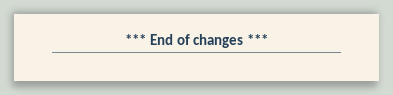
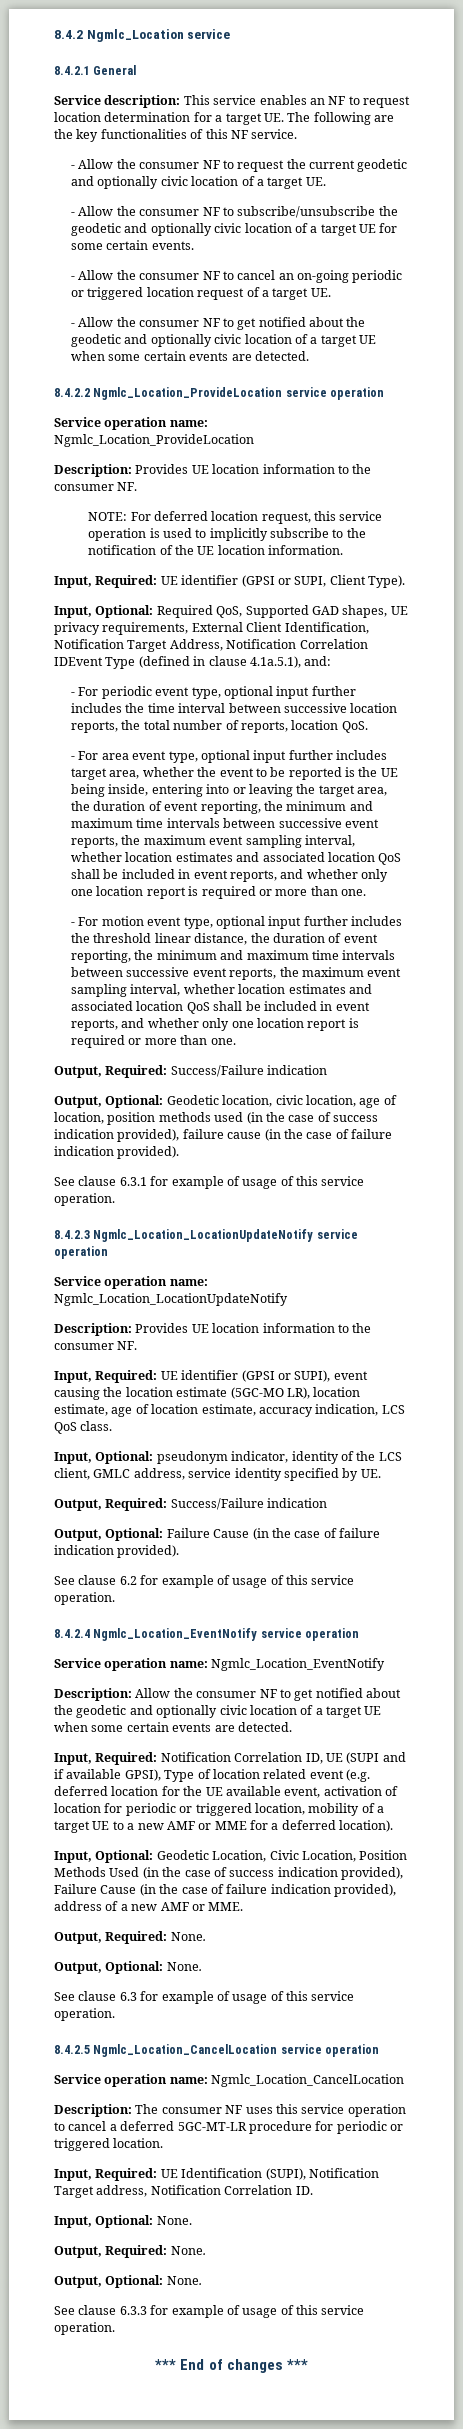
(124, 39) none -> [54,29,231,42] [54,65,137,75] [54,95,410,108] [54,112,394,125] [54,129,298,142] [71,159,408,172] [71,176,326,189] [71,206,398,218] [71,223,398,236] [71,240,194,250] [71,270,403,283] [71,287,331,300] [71,317,366,330] [71,334,377,347] [71,351,309,361] [54,387,385,400] [54,417,208,430] [54,434,254,447] [54,464,372,477] [54,482,138,491] [88,511,383,524] [88,528,366,541] [88,545,344,555] [54,575,405,588] [54,605,408,618] [54,622,369,635] [54,639,368,652] [54,656,332,669] [71,686,356,699] [71,703,398,713] [71,720,368,733] [71,750,388,763] [71,767,398,780] [71,784,388,797] [71,801,373,814] [71,818,379,828] [71,835,355,848] [71,852,402,865] [71,869,389,882] [71,886,367,899] [71,916,403,929] [71,933,378,945] [71,950,396,963] [71,967,402,980] [71,984,372,997] [71,1001,370,1014] [71,1018,359,1031] [71,1035,236,1048] [54,1065,328,1078] [54,1095,397,1108] [54,1112,378,1125] [54,1129,392,1142] [54,1146,180,1159] [54,1176,365,1189] [54,1193,115,1206] [54,1229,358,1242] [54,1246,108,1259] [54,1276,208,1289] [54,1293,288,1306] [54,1323,372,1336] [54,1341,138,1350] [54,1370,368,1383] [54,1387,361,1400] [54,1404,405,1417] [54,1421,113,1434] [54,1451,402,1464] [54,1468,381,1481] [54,1498,328,1511] [54,1528,380,1541] [54,1545,180,1558] [54,1575,355,1588] [54,1592,115,1605] [54,1628,360,1641] [54,1658,386,1671] [54,1688,401,1701] [54,1705,382,1718] [54,1722,292,1732] [54,1752,406,1765] [54,1769,370,1782] [54,1786,398,1798] [54,1803,384,1816] [54,1820,394,1833] [54,1850,408,1863] [54,1867,403,1880] [54,1884,396,1897] [54,1901,244,1911] [54,1931,206,1944] [54,1961,202,1974] [54,1991,355,2004] [54,2008,115,2021] [54,2044,380,2057] [54,2074,405,2087] [54,2104,406,2117] [54,2121,403,2134] [54,2138,164,2151] [54,2168,379,2181] [54,2185,313,2198] [54,2215,192,2228] [54,2245,206,2258] [54,2275,202,2288] [54,2305,365,2318] [54,2322,115,2335] 8.4.2 Ngmlc_Location service // 8.4.2.1 General // Service description: This service enables an NF to request location determination for a target UE. The following are the key functionalities of this NF service. // - Allow the consumer NF to request the current geodetic and optionally civic location of a target UE. // - Allow the consumer NF to subscribe/unsubscribe the geodetic and optionally civic location of a target UE for some certain events. // - Allow the consumer NF to cancel an on-going periodic or triggered location request of a target UE. // - Allow the consumer NF to get notified about the geodetic and optionally civic location of a target UE when some certain events are detected. // 8.4.2.2 Ngmlc_Location_ProvideLocation service operation // Service operation name: Ngmlc_Location_ProvideLocation // Description: Provides UE location information to the consumer NF. // NOTE: For deferred location request, this service operation is used to implicitly subscribe to the notification of the UE location information. // Input, Required: UE identifier (GPSI or SUPI, Client Type). // Input, Optional: Required QoS, Supported GAD shapes, UE privacy requirements, External Client Identification, Notification Target Address, Notification Correlation IDEvent Type (defined in clause 4.1a.5.1), and: // - For periodic event type, optional input further includes the time interval between successive location reports, the total number of reports, location QoS. // - For area event type, optional input further includes target area, whether the event to be reported is the UE being inside, entering into or leaving the target area, the duration of event reporting, the minimum and maximum time intervals between successive event reports, the maximum event sampling interval, whether location estimates and associated location QoS shall be included in event reports, and whether only one location report is required or more than one. // - For motion event type, optional input further includes the threshold linear distance, the duration of event reporting, the minimum and maximum time intervals between successive event reports, the maximum event sampling interval, whether location estimates and associated location QoS shall be included in event reports, and whether only one location report is required or more than one. // Output, Required: Success/Failure indication // Output, Optional: Geodetic location, civic location, age of location, position methods used (in the case of success indication provided), failure cause (in the case of failure indication provided). // See clause 6.3.1 for example of usage of this service operation. // 8.4.2.3 Ngmlc_Location_LocationUpdateNotify service operation // Service operation name: Ngmlc_Location_LocationUpdateNotify // Description: Provides UE location information to the consumer NF. // Input, Required: UE identifier (GPSI or SUPI), event causing the location estimate (5GC-MO LR), location estimate, age of location estimate, accuracy indication, LCS QoS class. // Input, Optional: pseudonym indicator, identity of the LCS client, GMLC address, service identity specified by UE. // Output, Required: Success/Failure indication // Output, Optional: Failure Cause (in the case of failure indication provided). // See clause 6.2 for example of usage of this service operation. // 8.4.2.4 Ngmlc_Location_EventNotify service operation // Service operation name: Ngmlc_Location_EventNotify // Description: Allow the consumer NF to get notified about the geodetic and optionally civic location of a target UE when some certain events are detected. // Input, Required: Notification Correlation ID, UE (SUPI and if available GPSI), Type of location related event (e.g. deferred location for the UE available event, activation of location for periodic or triggered location, mobility of a target UE to a new AMF or MME for a deferred location). // Input, Optional: Geodetic Location, Civic Location, Position Methods Used (in the case of success indication provided), Failure Cause (in the case of failure indication provided), address of a new AMF or MME. // Output, Required: None. // Output, Optional: None. // See clause 6.3 for example of usage of this service operation. // 8.4.2.5 Ngmlc_Location_CancelLocation service operation // Service operation name: Ngmlc_Location_CancelLocation // Description: The consumer NF uses this service operation to cancel a deferred 5GC-MT-LR procedure for periodic or triggered location. // Input, Required: UE Identification (SUPI), Notification Target address, Notification Correlation ID. // Input, Optional: None. // Output, Required: None. // Output, Optional: None. // See clause 6.3.3 for example of usage of this service operation. //

